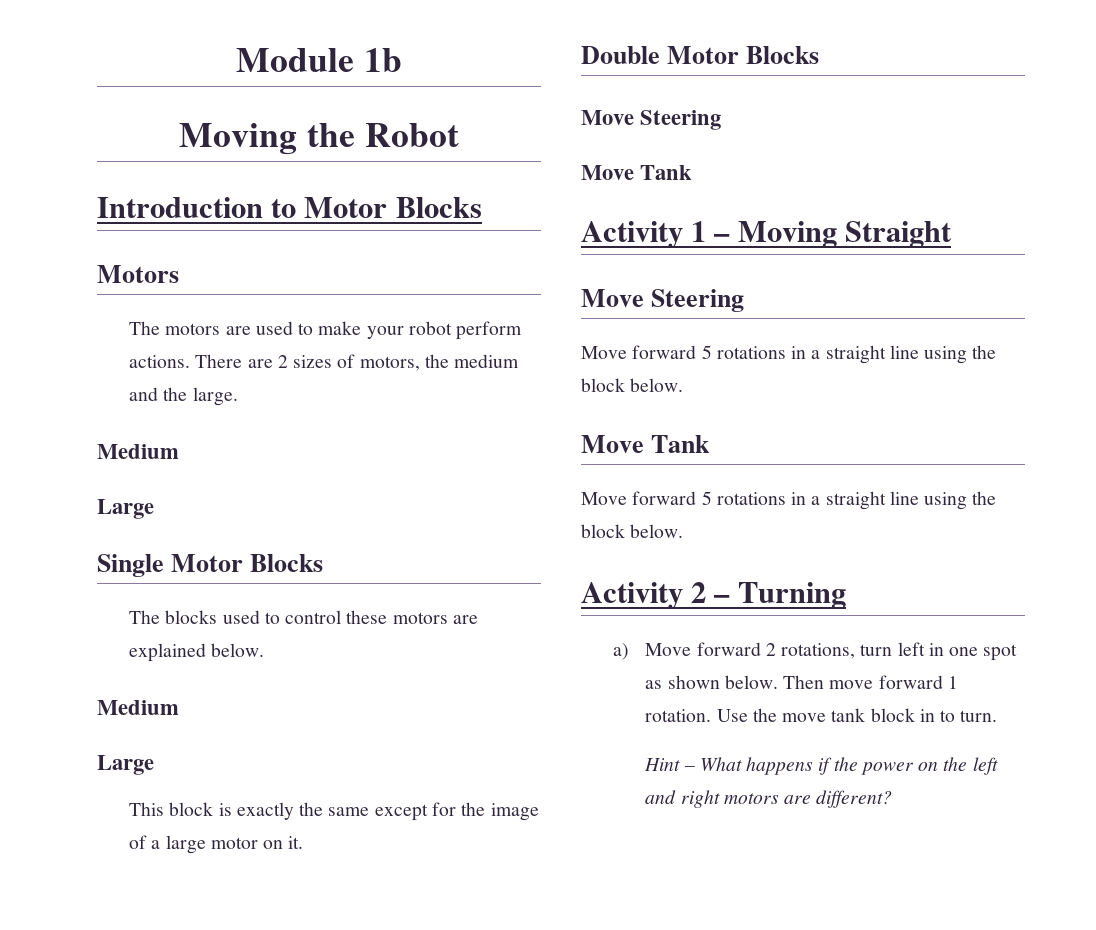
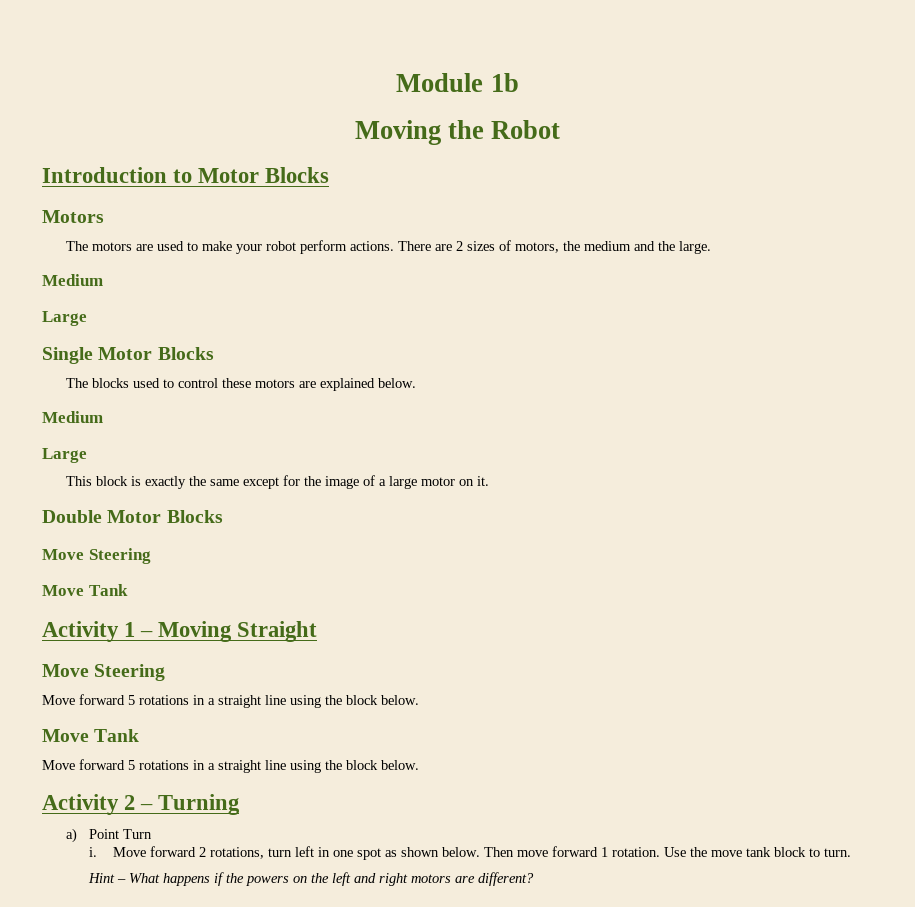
(630, 651) none -> [89,829,153,839] [89,847,98,857] Point Turn // i.
[919,709,935,722] in -> (806, 852) none
[860,762,914,775] power -> [246,876,290,886] powers

